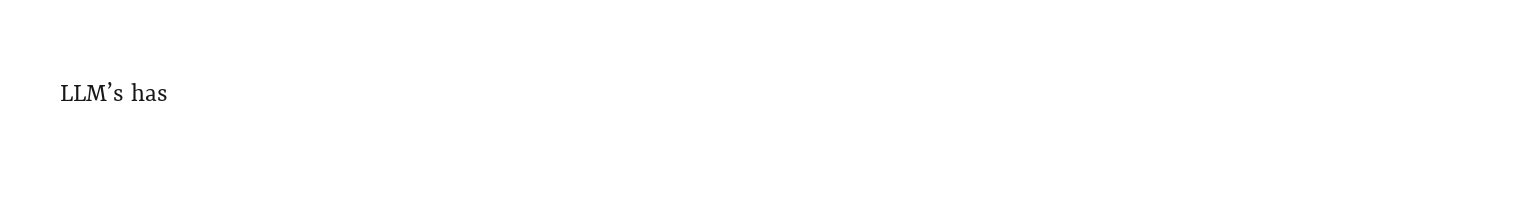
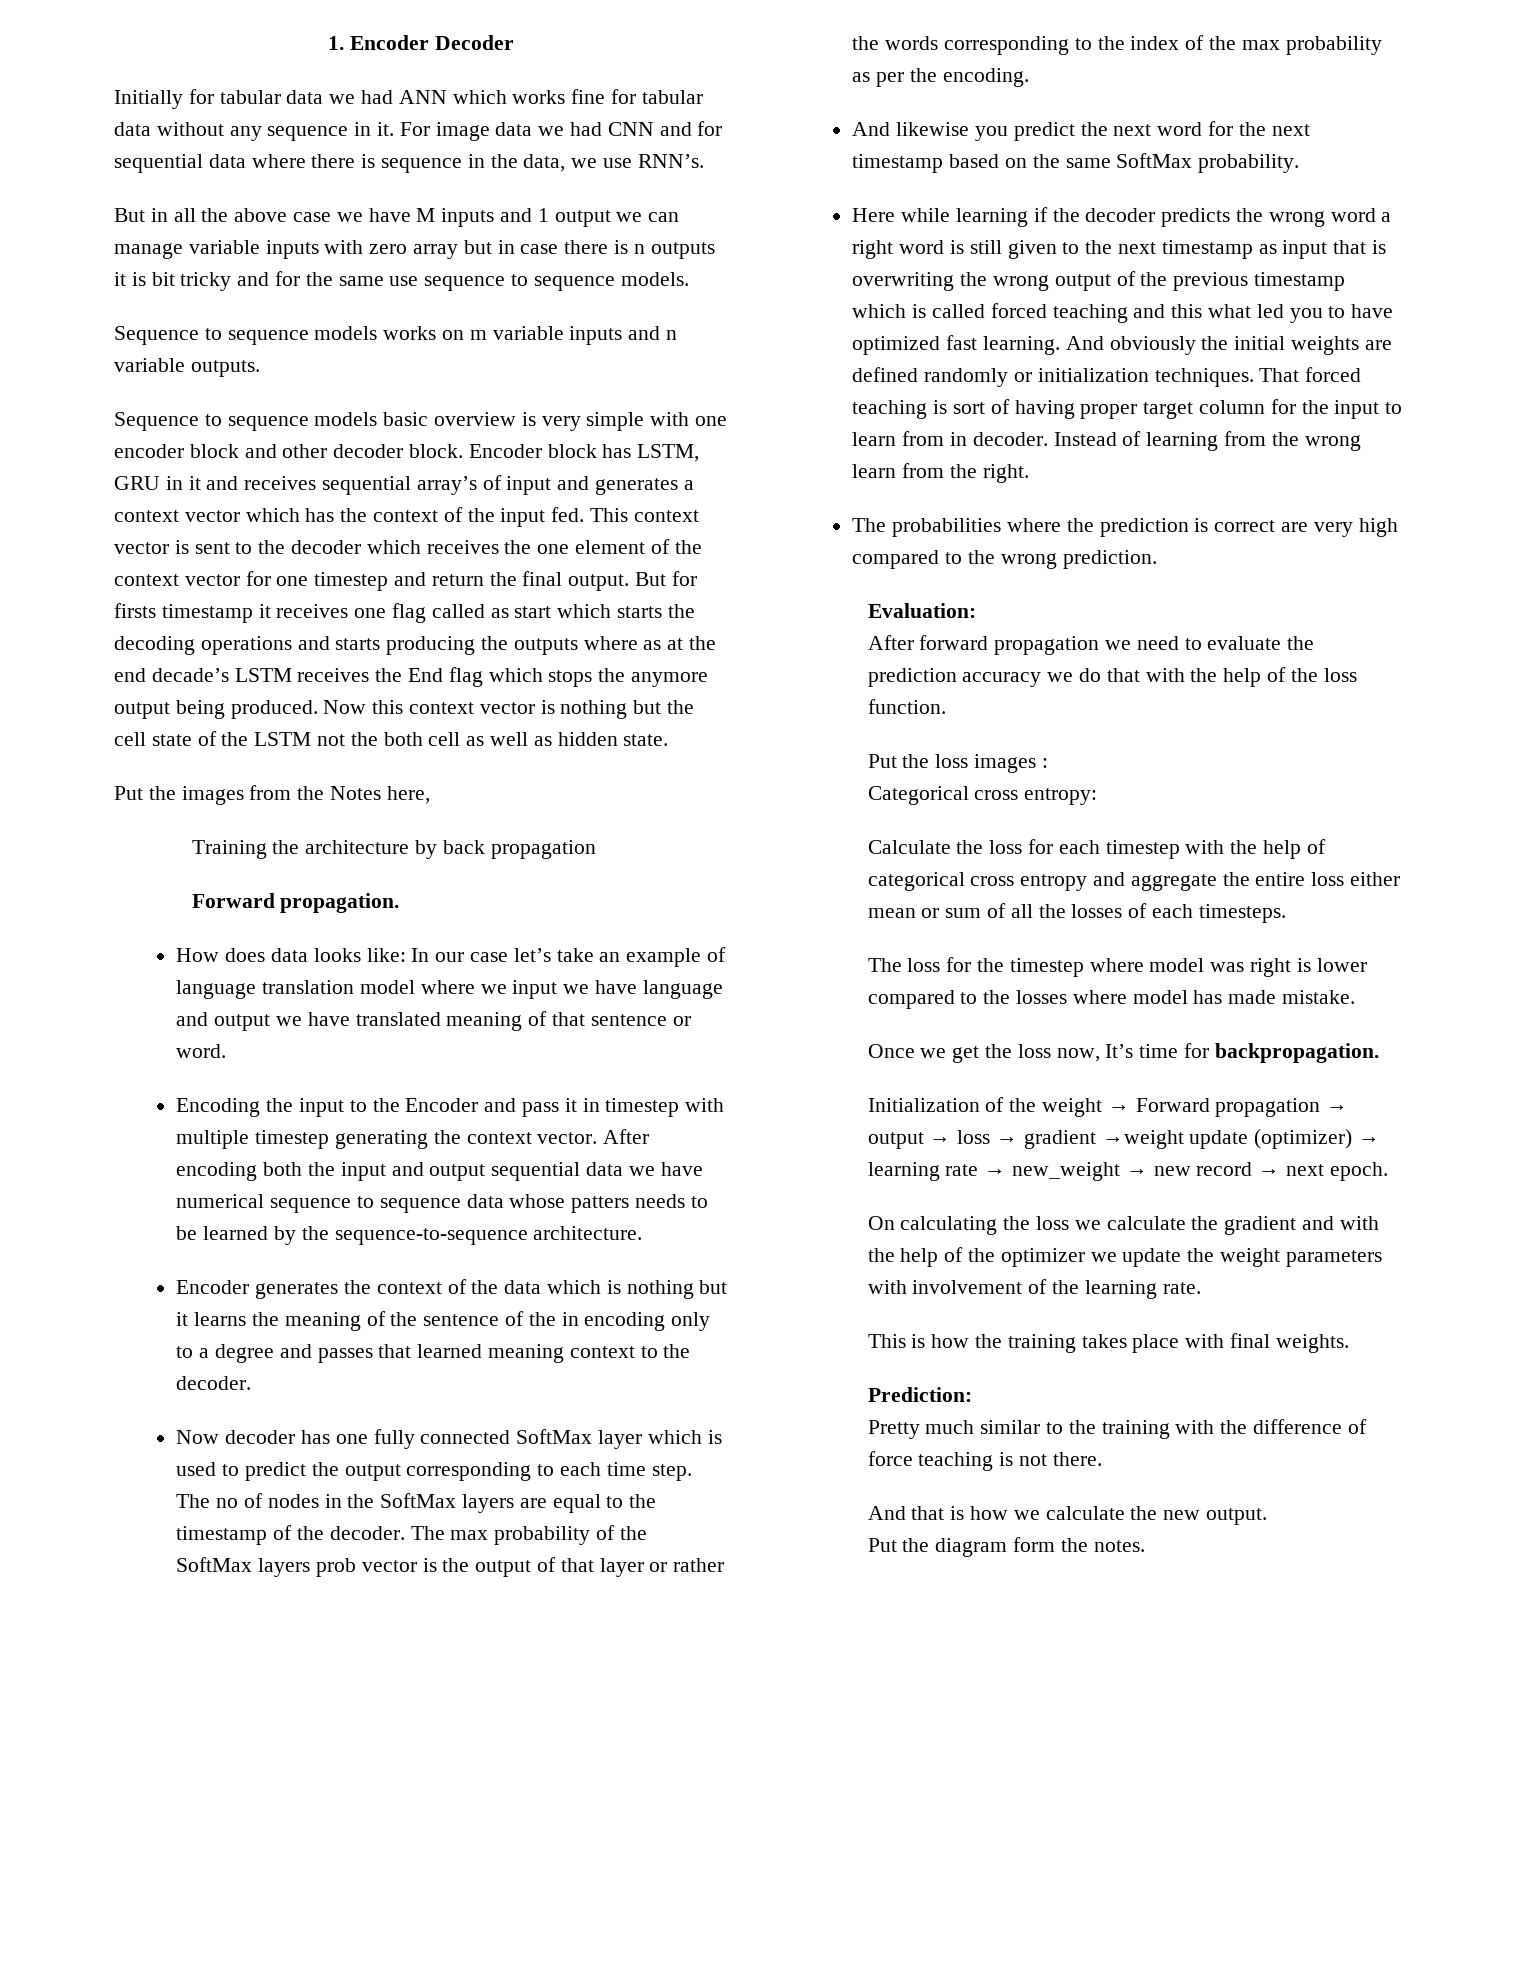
[60,82,169,101] LLM’s has -> [328,35,514,50] [114,89,703,109] [114,121,723,141] [114,154,704,173] [114,208,680,227] [114,240,715,259] [114,271,689,291] [114,326,678,345] [114,358,260,377] [114,412,728,431] [114,444,700,462] [114,475,694,495] [114,507,699,527] [114,539,702,554] [114,571,697,591] [114,603,695,623] [114,636,717,655] [114,667,709,687] [114,700,695,719] [114,731,669,746] [114,785,430,805] [191,840,596,859] [191,893,400,913] [176,947,727,967] [176,980,723,999] [176,1011,691,1031] [176,1044,227,1058] [176,1098,725,1117] [176,1129,650,1149] [176,1162,703,1181] [176,1194,708,1213] [176,1226,643,1245] [176,1279,728,1299] [176,1311,711,1331] [176,1344,691,1363] [176,1376,252,1390] [176,1429,722,1449] [176,1462,692,1481] [176,1493,657,1513] [176,1525,647,1545] [176,1557,725,1577] [852,35,1382,55] [852,68,1029,87] [852,121,1310,141] [852,153,1300,173] [852,207,1392,227] [852,240,1387,259] [852,271,1346,291] [852,303,1394,323] [852,335,1392,355] [852,367,1362,387] [852,399,1403,419] [852,431,1361,451] [852,463,1029,483] [852,518,1398,537] [852,550,1157,569] [867,603,976,618] [867,635,1315,655] [867,667,1357,687] [867,699,946,714] [867,754,1048,773] [867,786,1098,805] [867,839,1326,859] [867,872,1400,891] [867,903,1286,923] [867,957,1367,977] [867,990,1355,1009] [867,1043,1379,1063] [867,1097,1349,1117] [867,1129,1380,1149] [867,1162,1388,1181] [867,1216,1379,1235] [867,1247,1382,1267] [867,1279,1201,1299] [867,1333,1349,1353] [867,1387,972,1402] [867,1419,1367,1439] [867,1451,1102,1471] [867,1506,1267,1525] [867,1537,1145,1557] 1. Encoder Decoder // Initially for tabular data we had ANN which works fine for tabular data without any sequence in it. For image data we had CNN and for sequential data where there is sequence in the data, we use RNN’s. // But in all the above case we have M inputs and 1 output we can manage variable inputs with zero array but in case there is n outputs it is bit tricky and for the same use sequence to sequence models. // Sequence to sequence models works on m variable inputs and n variable outputs. // Sequence to sequence models basic overview is very simple with one encoder block and other decoder block. Encoder block has LSTM, GRU in it and receives sequential array’s of input and generates a context vector which has the context of the input fed. This context vector is sent to the decoder which receives the one element of the context vector for one timestep and return the final output. But for firsts timestamp it receives one flag called as start which starts the decoding operations and starts producing the outputs where as at the end decade’s LSTM receives the End flag which stops the anymore output being produced. Now this context vector is nothing but the cell state of the LSTM not the both cell as well as hidden state. // Put the images from the Notes here, // Training the architecture by back propagation // Forward propagation. // How does data looks like: In our case let’s take an example of language translation model where we input we have language and output we have translated meaning of that sentence or word. // Encoding the input to the Encoder and pass it in timestep with multiple timestep generating the context vector. After encoding both the input and output sequential data we have numerical sequence to sequence data whose patters needs to be learned by the sequence-to-sequence architecture. // Encoder generates the context of the data which is nothing but it learns the meaning of the sentence of the in encoding only to a degree and passes that learned meaning context to the decoder. // Now decoder has one fully connected SoftMax layer which is used to predict the output corresponding to each time step. The no of nodes in the SoftMax layers are equal to the timestamp of the decoder. The max probability of the SoftMax layers prob vector is the output of that layer or rather the words corresponding to the index of the max probability as per the encoding. // And likewise you predict the next word for the next timestamp based on the same SoftMax probability. // Here while learning if the decoder predicts the wrong word a right word is still given to the next timestamp as input that is overwriting the wrong output of the previous timestamp which is called forced teaching and this what led you to have optimized fast learning. And obviously the initial weights are defined randomly or initialization techniques. That forced teaching is sort of having proper target column for the input to learn from in decoder. Instead of learning from the wrong learn from the right. // The probabilities where the prediction is correct are very high compared to the wrong prediction. // Evaluation: // After forward propagation we need to evaluate the prediction accuracy we do that with the help of the loss function. // Put the loss images : // Categorical cross entropy: // Calculate the loss for each timestep with the help of categorical cross entropy and aggregate the entire loss either mean or sum of all the losses of each timesteps. // The loss for the timestep where model was right is lower compared to the losses where model has made mistake. // Once we get the loss now, It’s time for backpropagation. // Initialization of the weight → Forward propagation → output → loss → gradient →weight update (optimizer) → learning rate → new_weight → new record → next epoch. // On calculating the loss we calculate the gradient and with the help of the optimizer we update the weight parameters with involvement of the learning rate. // This is how the training takes place with final weights. // Prediction: // Pretty much similar to the training with the difference of force teaching is not there. // And that is how we calculate the new output. // Put the diagram form the notes.

